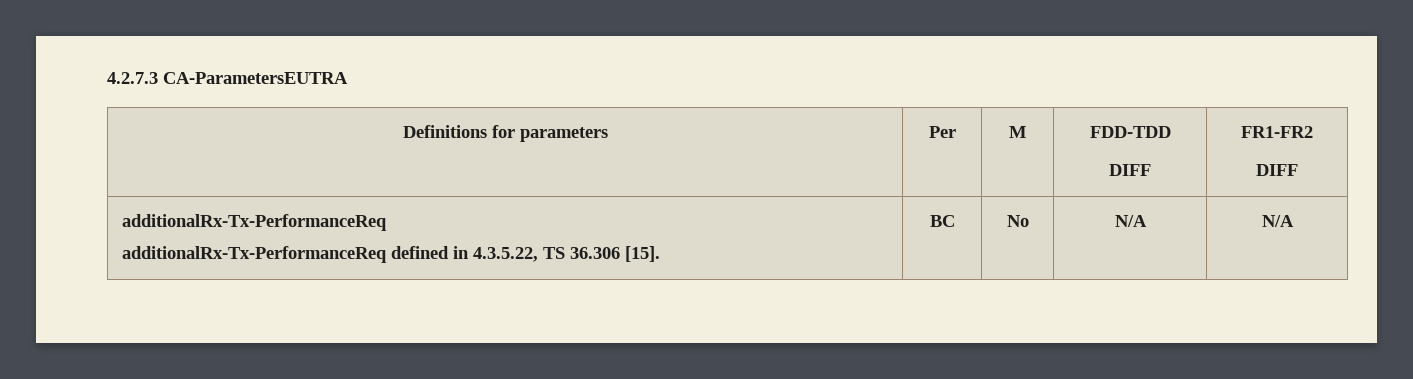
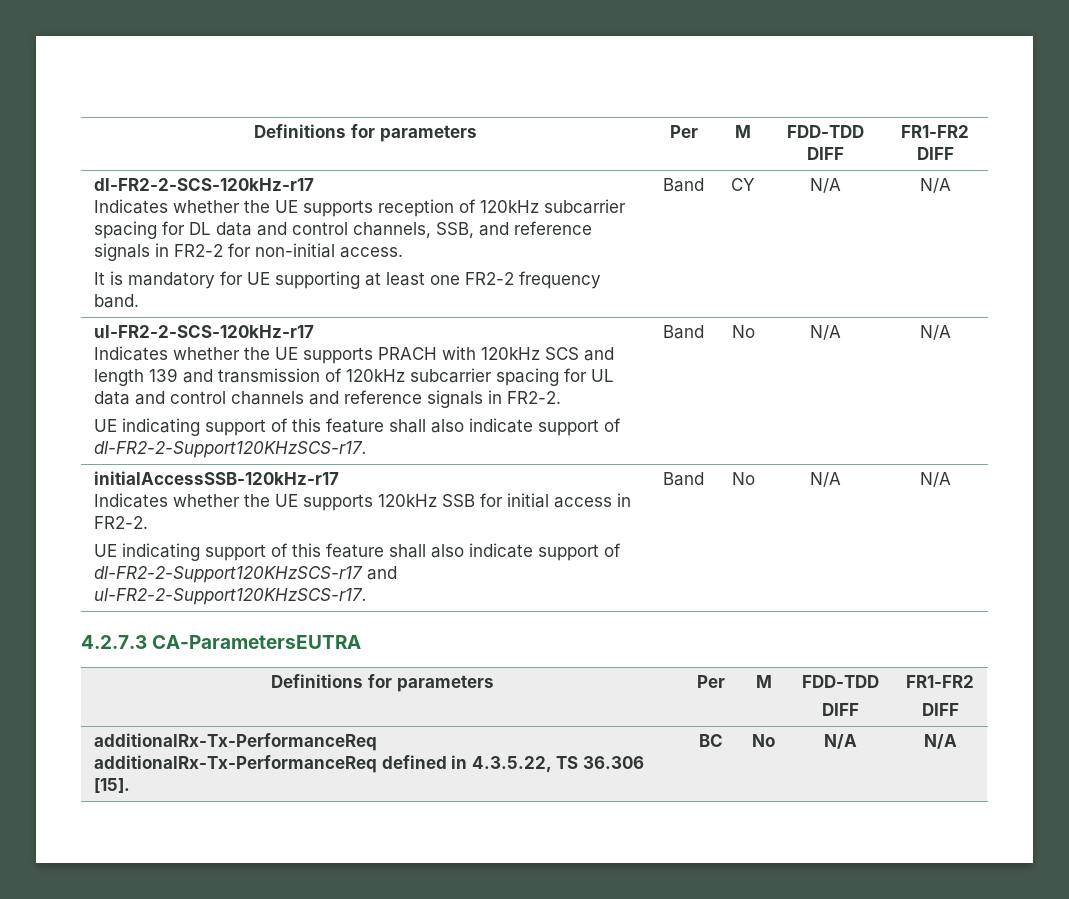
(107, 78) none -> [253,124,477,142] [669,125,698,138] [735,125,751,138] [787,125,864,138] [807,147,844,160] [901,125,969,138] [916,147,954,160] [93,178,314,191] [93,199,626,217] [93,221,592,239] [93,243,403,261] [93,271,601,289] [93,294,139,308] [663,178,704,192] [731,178,755,191] [810,178,841,193] [919,178,951,193] [93,325,314,338] [93,346,614,364] [93,368,614,386] [93,390,561,408] [93,418,621,436] [93,441,367,458] [663,325,704,339] [731,325,755,338] [810,325,841,340] [919,325,951,340] [93,471,339,485] [93,493,631,511] [93,516,148,529] [93,543,621,561] [93,566,397,583] [93,588,367,605] [663,472,704,486] [731,472,755,485] [810,472,841,487] [919,472,951,487] Definitions for parameters | Per | M | FDD-TDD DIFF | FR1-FR2 DIFF // dl-FR2-2-SCS-120kHz-r17 // Indicates whether the UE supports reception of 120kHz subcarrier spacing for DL data and control channels, SSB, and reference signals in FR2-2 for non-initial access. // It is mandatory for UE supporting at least one FR2-2 frequency band. | Band | CY | N/A | N/A // ul-FR2-2-SCS-120kHz-r17 // Indicates whether the UE supports PRACH with 120kHz SCS and length 139 and transmission of 120kHz subcarrier spacing for UL data and control channels and reference signals in FR2-2. // UE indicating support of this feature shall also indicate support of dl-FR2-2-Support120KHzSCS-r17. | Band | No | N/A | N/A // initialAccessSSB-120kHz-r17 // Indicates whether the UE supports 120kHz SSB for initial access in FR2-2. // UE indicating support of this feature shall also indicate support of dl-FR2-2-Support120KHzSCS-r17 and ul-FR2-2-Support120KHzSCS-r17. | Band | No | N/A | N/A //

